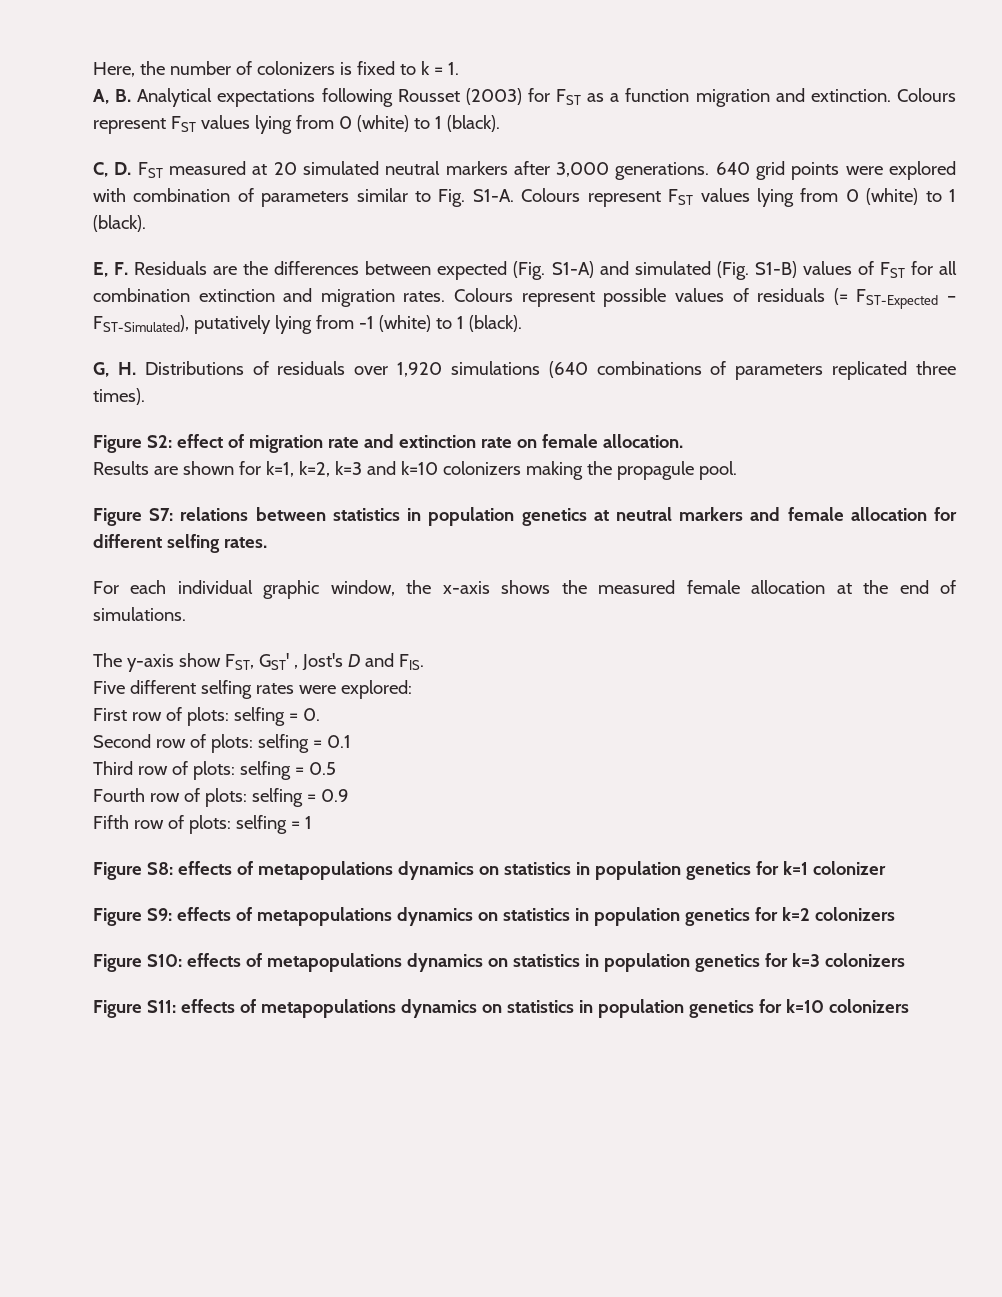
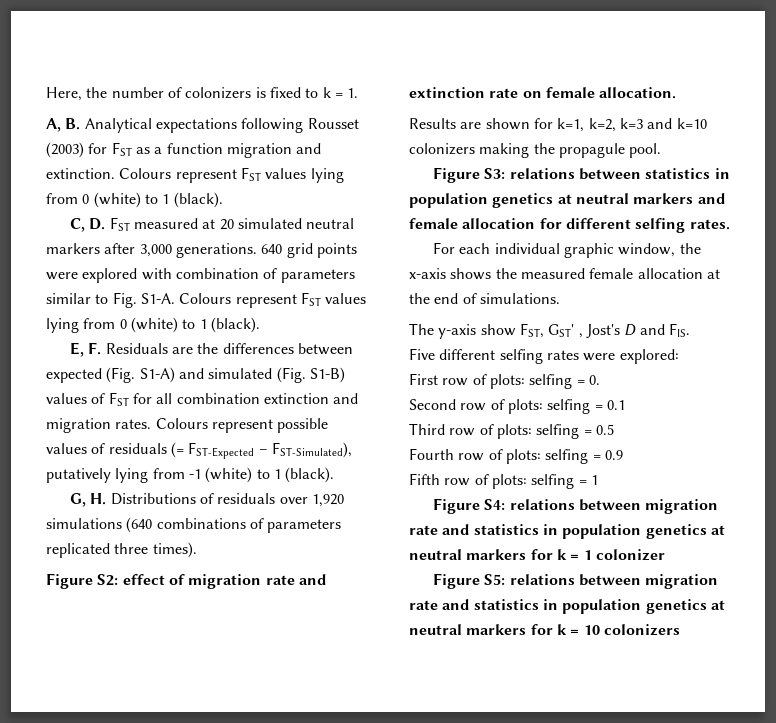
[149,508,174,521] S7: -> [484,168,506,179] S3:
[146,861,886,880] [93,907,895,926] [93,953,905,972] [93,999,824,1018] S8: effects of metapopulations dynamics on statistics in population genetics for k=1 colonizer // Figure S9: effects of metapopulations dynamics on statistics in population genetics for k=2 colonizers // Figure S10: effects of metapopulations dynamics on statistics in population genetics for k=3 colonizers // Figure S11: effects of metapopulations dynamics on statistics in population genetics for k=10 -> [484,499,719,514] [409,524,725,539] [409,549,665,561] [433,573,719,589] [409,599,725,614] [409,624,600,635] S4: relations between migration rate and statistics in population genetics at neutral markers for k = 1 colonizer // Figure S5: relations between migration rate and statistics in population genetics at neutral markers for k = 10

